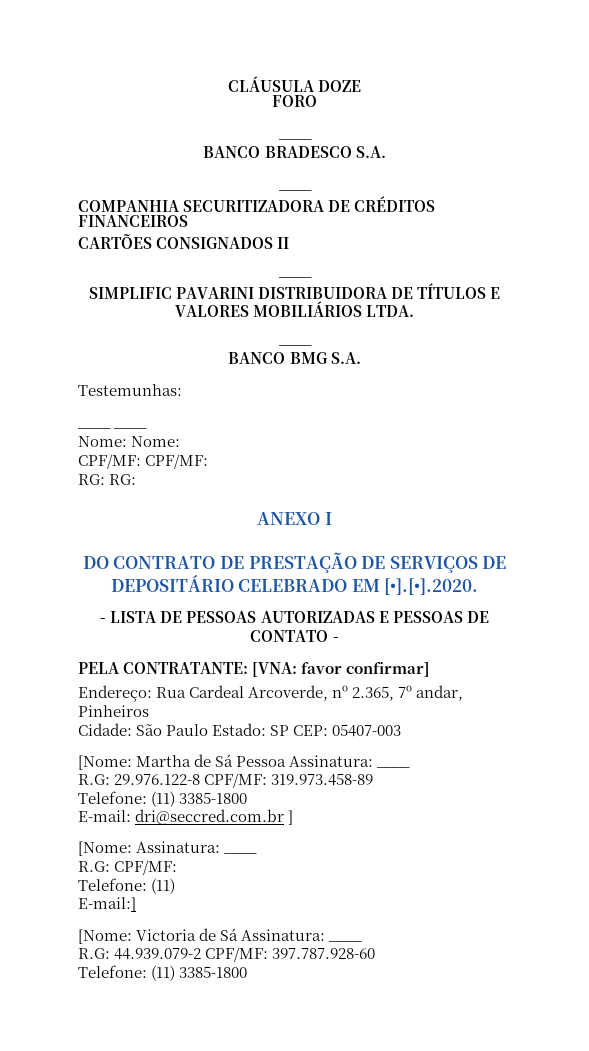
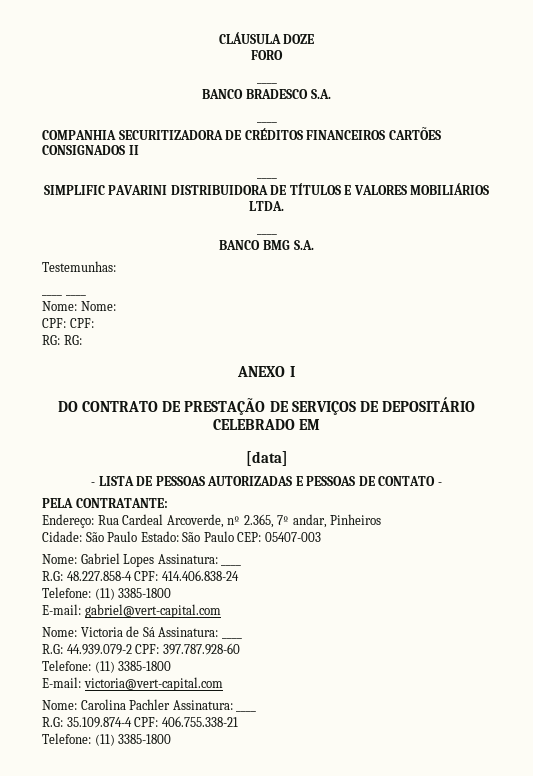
(188, 221) // -> (386, 135) none
[78,454,209,469] CPF/MF: CPF/MF: -> [42,318,94,328] CPF: CPF:
[384,578,479,595] [•].[•].2020. -> [245,451,288,466] // [data]
[252,662,431,677] [VNA: favor confirmar] -> (168, 503) none
[270,725,290,736] SP -> [182,531,234,542] São Paulo
[78,754,374,770] [376,767,411,768] [78,773,374,788] [78,791,248,807] [78,809,294,825] [78,841,221,856] [223,853,258,854] [78,860,178,875] [78,878,176,894] [78,897,136,912] [78,929,132,944] [Nome: Martha de Sá Pessoa Assinatura: ____ // R.G: 29.976.122-8 CPF/MF: 319.973.458-89 // Telefone: (11) 3385-1800 // E-mail: dri@seccred.com.br ] // [Nome: Assinatura: ____ // R.G: CPF/MF: // Telefone: (11) // E-mail:] // [Nome: -> [42,553,218,567] [221,564,242,566] [42,570,239,581] [42,587,172,600] [42,604,221,618] [42,627,77,637] Nome: Gabriel Lopes Assinatura: ____ // R.G: 48.227.858-4 CPF: 414.406.838-24 // Telefone: (11) 3385-1800 // E-mail: gabriel@vert-capital.com // Nome:
[205,947,269,962] CPF/MF: -> [135,644,160,654] CPF:
(248, 972) none -> [42,677,223,691] [42,699,233,710] [236,710,257,712] [42,716,238,728] [42,733,172,746] // E-mail: victoria@vert-capital.com // Nome: Carolina Pachler Assinatura: ____ // R.G: 35.109.874-4 CPF: 406.755.338-21 // Telefone: (11) 3385-1800

